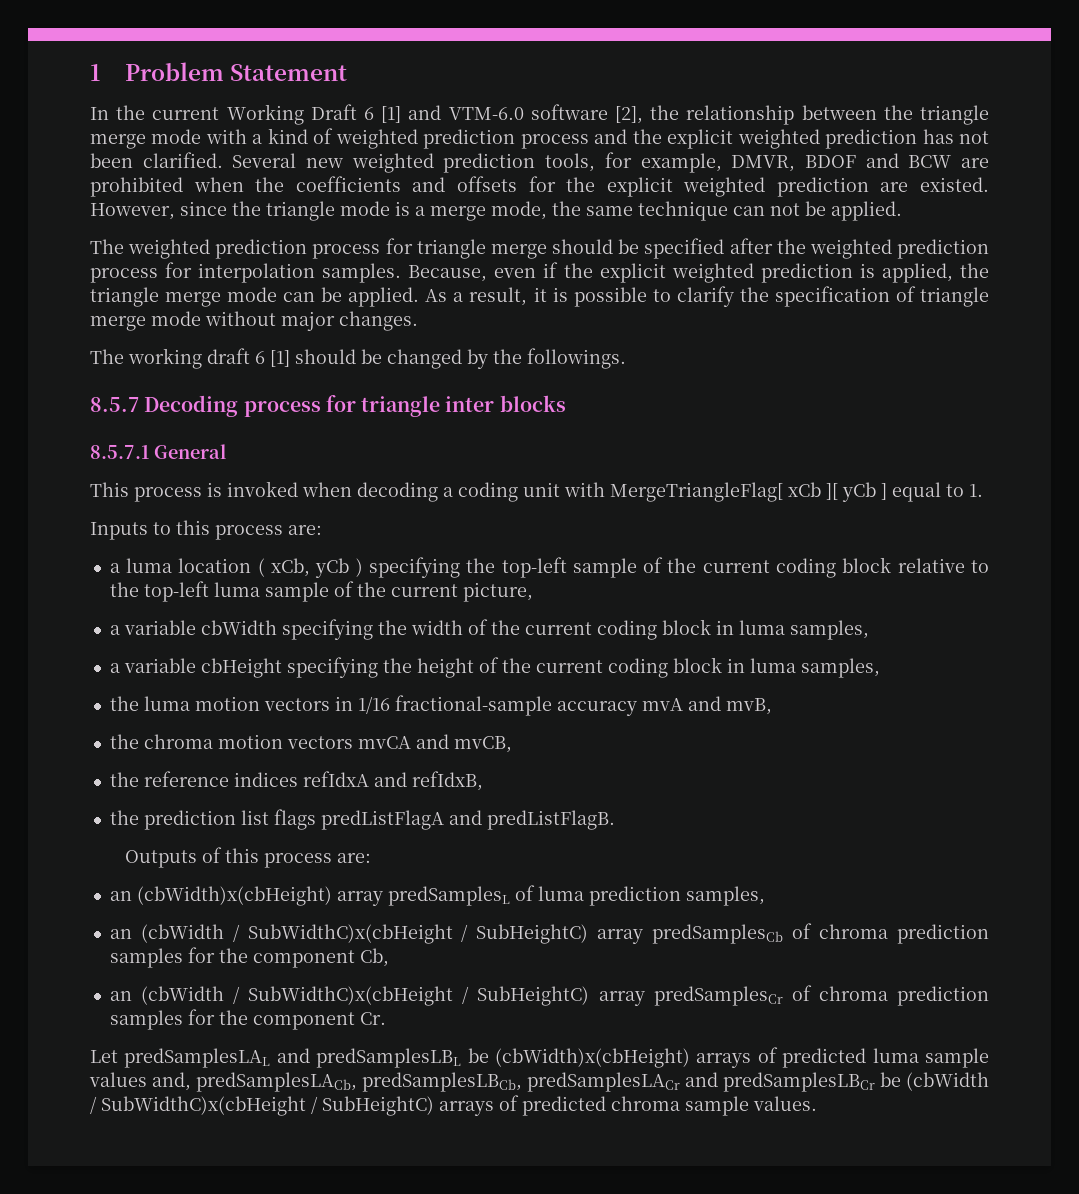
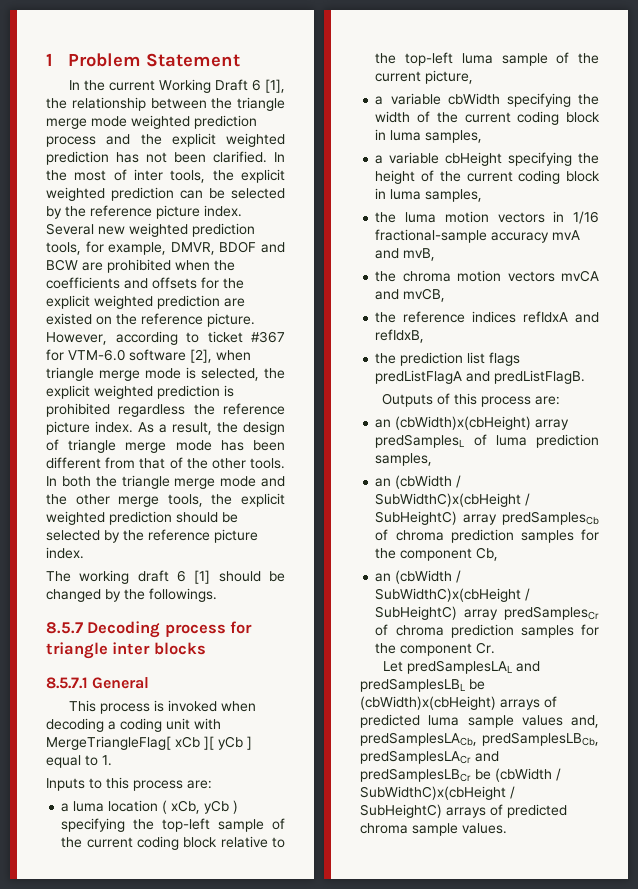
[381,104,643,124] [1] and VTM-6.0 software [2], -> [265,79,285,93] [1],
[205,128,334,144] with a kind of -> (127, 121) none
(223, 160) none -> [274,152,285,162] [46,169,285,183] [46,187,285,201] [46,205,242,219] In the most of inter tools, the explicit weighted prediction can be selected by the reference picture index.
[920,177,990,192] [90,201,902,221] [90,238,990,259] [90,262,559,283] existed. However, since the triangle mode is a merge mode, the same technique can not be applied. // The weighted prediction process for triangle merge should be specified after the weighted prediction process for interpolation samples. Because, even if -> [46,313,255,327] [46,331,285,345] [46,349,251,363] [46,367,259,381] existed on the reference picture. However, according to ticket #367 for VTM-6.0 software [2], when triangle merge mode is selected,
[881,263,990,283] [90,286,989,307] [90,311,418,331] applied, the triangle merge mode can be applied. As a result, it is possible to clarify the specification of triangle merge mode without major changes. -> [46,403,285,417] [46,421,285,435] [46,439,285,453] [46,457,285,469] [46,475,285,489] [46,493,285,507] [46,511,238,525] [46,529,258,543] [46,547,84,559] prohibited regardless the reference picture index. As a result, the design of triangle merge mode has been different from that of the other tools. In both the triangle merge mode and the other merge tools, the explicit weighted prediction should be selected by the reference picture index.

